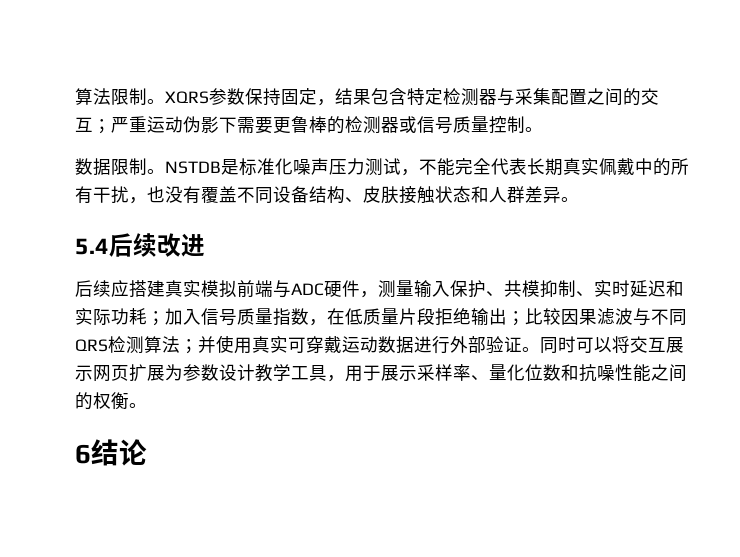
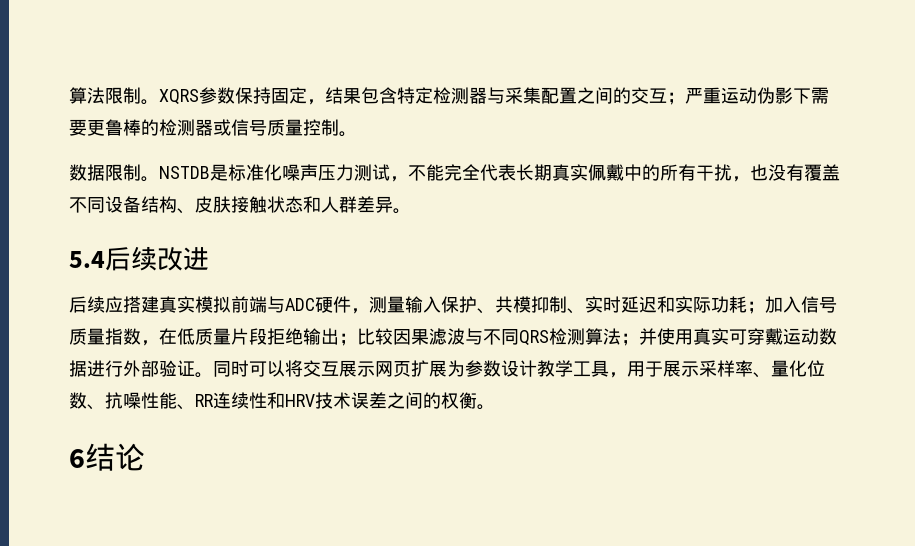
[561,364,579,381] 和 -> [87,404,105,410] 、
(651, 373) none -> [177,392,387,410] 、RR连续性和HRV技术误差

